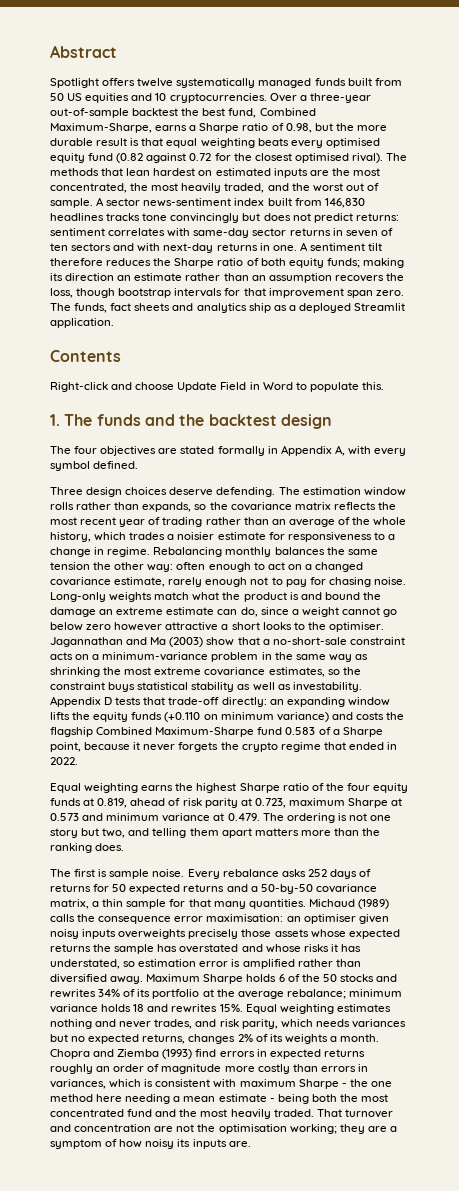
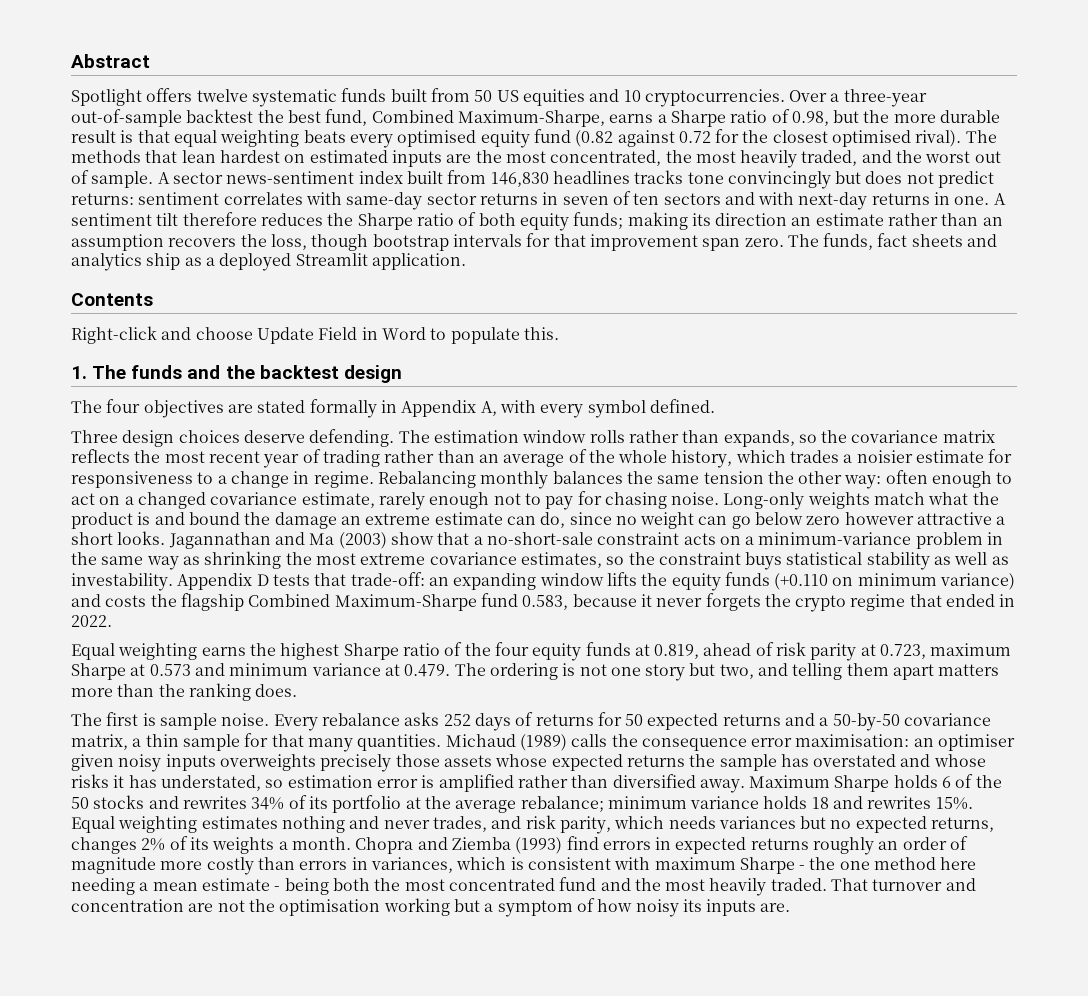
[176,78,312,88] systematically managed -> [251,89,337,107] systematic
[291,607,380,617] a weight cannot -> [615,512,728,529] no weight can
[262,622,384,632] looks to the optimiser. -> [117,531,166,545] looks.
[168,697,267,707] trade-off directly: -> [350,572,425,586] trade-off:
[285,727,383,737] [50,742,81,752] 0.583 of a Sharpe point, -> [522,595,569,610] 0.583,
[289,1124,387,1134] working; they are -> [383,898,480,916] working but

